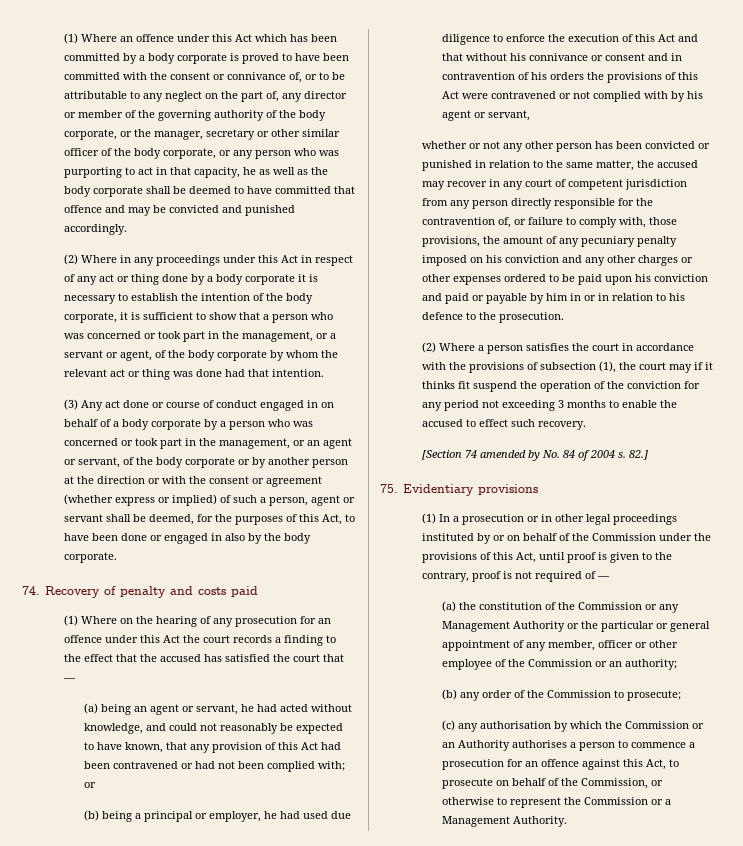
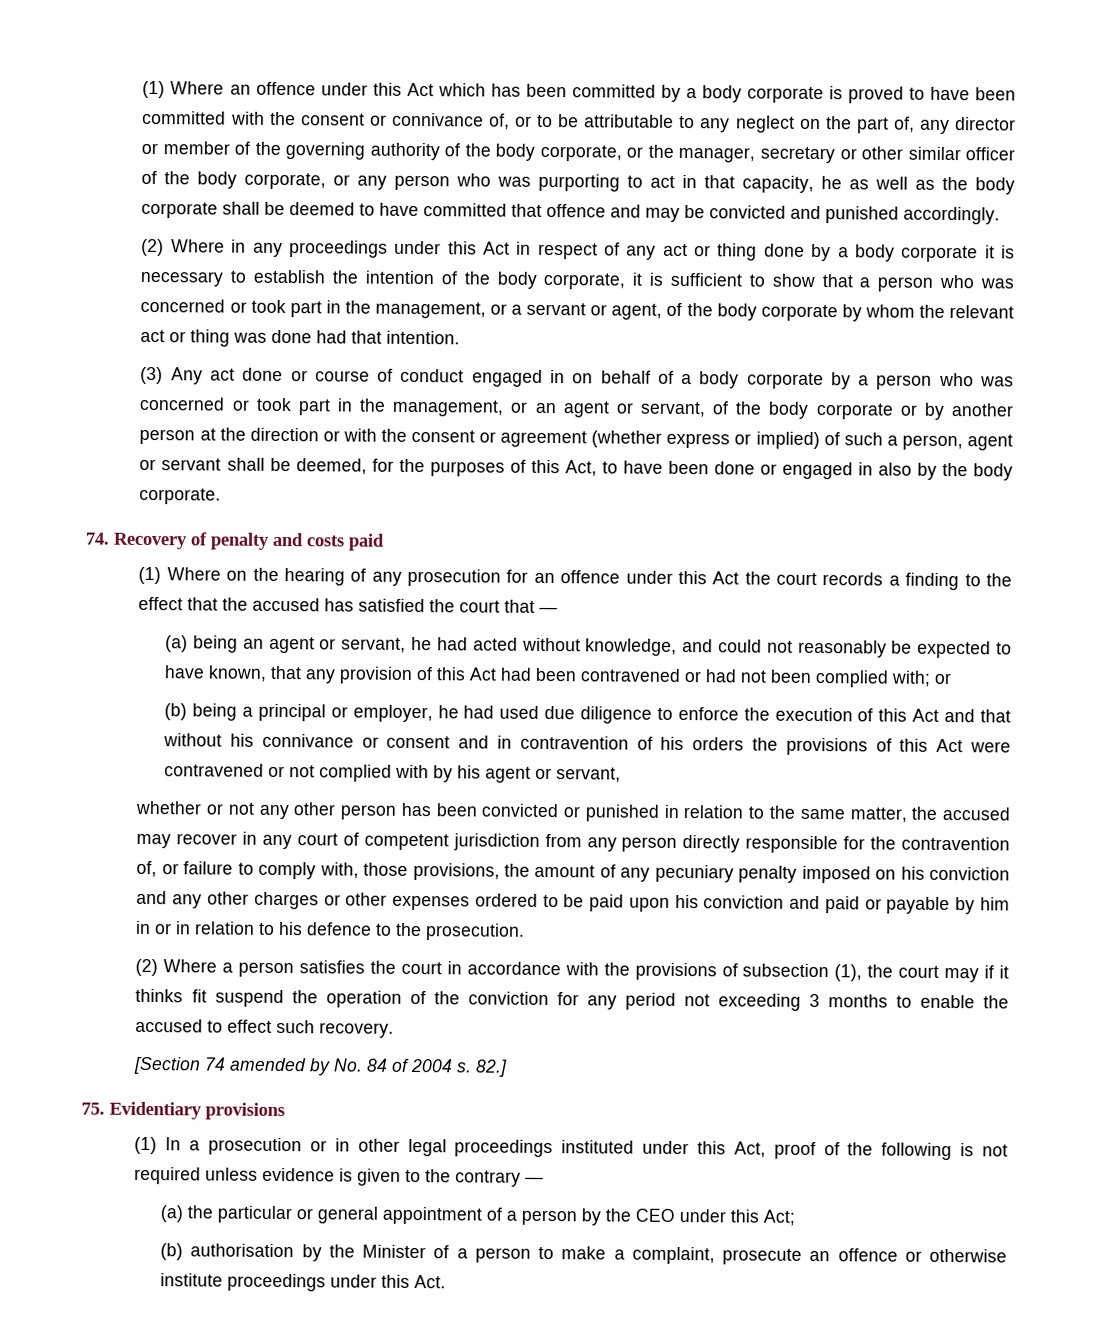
[476,533,711,544] [421,552,672,563] [421,571,610,582] [442,601,680,613] [442,621,580,632] by or on behalf of the Commission under the provisions of this Act, until proof is given to the contrary, proof is not required of — // (a) the constitution of the Commission or any Management Authority or -> [642,1140,1009,1161] [134,1166,545,1187] [160,1205,184,1223] under this Act, proof of the following is not required unless evidence is given to the contrary — // (a)
[526,640,679,651] [442,659,678,670] [442,689,682,701] [442,720,705,732] [442,740,696,751] [442,759,680,770] [442,778,664,789] [442,797,672,808] [442,816,568,827] any member, officer or other employee of the Commission or an authority; // (b) any order of the Commission to prosecute; // (c) any authorisation by which the Commission or an Authority authorises a person to commence a prosecution for an offence against this Act, to prosecute on behalf of the Commission, or otherwise to represent the Commission or a Management Authority. -> [506,1208,796,1226] [160,1243,1007,1265] [160,1273,447,1292] a person by the CEO under this Act; // (b) authorisation by the Minister of a person to make a complaint, prosecute an offence or otherwise institute proceedings under this Act.

